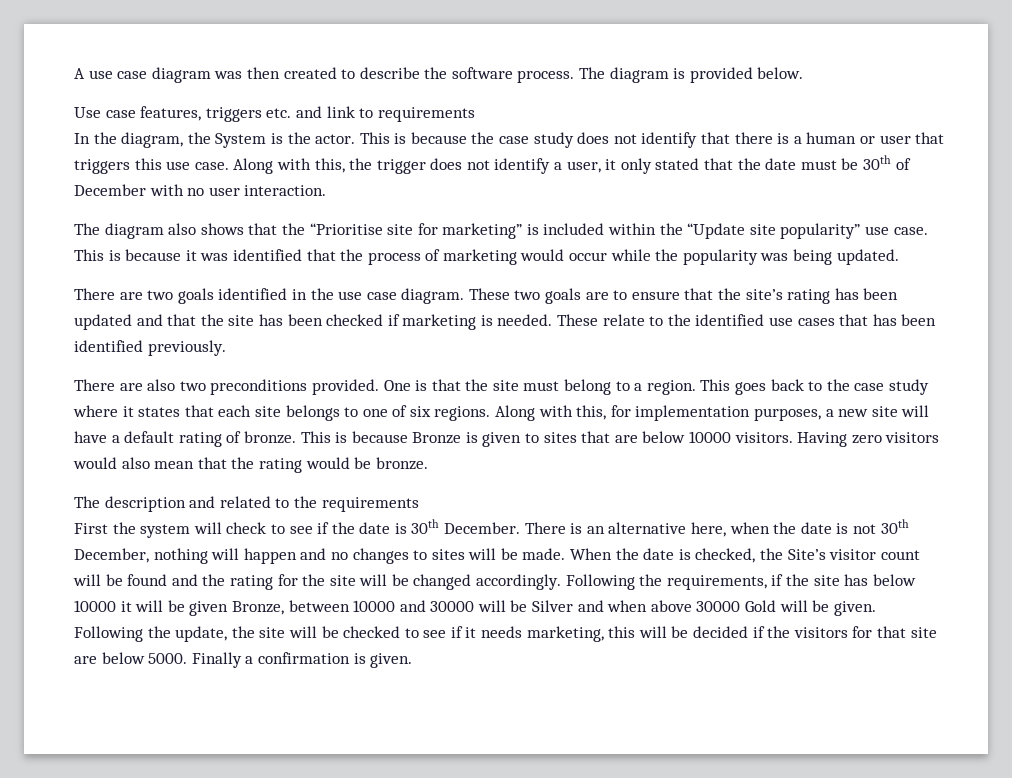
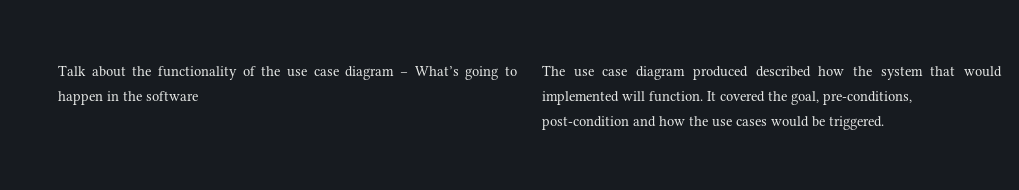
[74,67,804,83] [74,106,475,122] [74,132,945,148] [74,155,911,174] [74,184,327,196] [74,223,928,239] [74,249,899,265] [74,288,899,304] [74,314,937,330] [74,340,226,356] [74,379,929,395] [73,405,930,421] [74,431,940,447] [73,457,428,473] [74,496,419,512] [74,519,909,538] [74,548,920,564] [73,574,916,590] [74,600,876,616] [74,626,937,642] [74,652,413,668] A use case diagram was then created to describe the software process. The diagram is provided below. // Use case features, triggers etc. and link to requirements // In the diagram, the System is the actor. This is because the case study does not identify that there is a human or user that triggers this use case. Along with this, the trigger does not identify a user, it only stated that the date must be 30th of December with no user interaction. // The diagram also shows that the “Prioritise site for marketing” is included within the “Update site popularity” use case. This is because it was identified that the process of marketing would occur while the popularity was being updated. // There are two goals identified in the use case diagram. These two goals are to ensure that the site’s rating has been updated and that the site has been checked if marketing is needed. These relate to the identified use cases that has been identified previously. // There are also two preconditions provided. One is that the site must belong to a region. This goes back to the case study where it states that each site belongs to one of six regions. Along with this, for implementation purposes, a new site will have a default rating of bronze. This is because Bronze is given to sites that are below 10000 visitors. Having zero visitors would also mean that the rating would be bronze. // The description and related to the requirements // First the system will check to see if the date is 30th December. There is an alternative here, when the date is not 30th December, nothing will happen and no changes to sites will be made. When the date is checked, the Site’s visitor count will be found and the rating for the site will be changed accordingly. Following the requirements, if the site has below 10000 it will be given Bronze, between 10000 and 30000 will be Silver and when above 30000 Gold will be given. Following the update, the site will be checked to see if it needs marketing, this will be decided if the visitors for that site are below 5000. Finally a confirmation is given. -> [58,65,517,80] [58,91,198,105] [542,65,1002,80] [542,91,912,105] [542,116,884,130] Talk about the functionality of the use case diagram – What’s going to happen in the software // The use case diagram produced described how the system that would implemented will function. It covered the goal, pre-conditions, post-condition and how the use cases would be triggered.

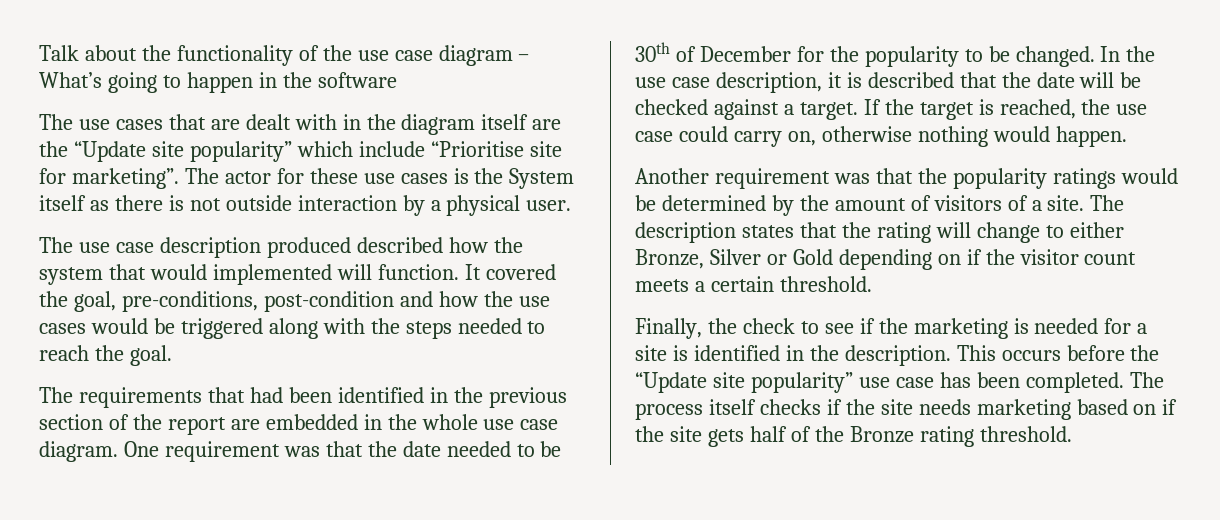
(198, 96) none -> [39,114,562,135] [39,141,562,162] [39,168,575,189] [39,195,572,216] // The use cases that are dealt with in the diagram itself are the “Update site popularity” which include “Prioritise site for marketing”. The actor for these use cases is the System itself as there is not outside interaction by a physical user.
[636,66,686,80] diagram -> [159,237,261,258] description
[829,116,884,130] triggered. -> [180,318,546,339] [39,345,172,366] [39,387,567,408] [39,414,559,435] [39,441,562,462] [635,42,1156,67] [635,72,1142,93] [635,99,1148,120] [635,126,1127,147] [635,168,1178,189] [635,195,1125,216] [635,222,1124,243] [635,249,1137,270] [635,276,872,292] [635,318,1148,339] [635,345,1160,366] [635,372,1164,393] [635,399,1178,420] [635,426,1072,447] triggered along with the steps needed to reach the goal. // The requirements that had been identified in the previous section of the report are embedded in the whole use case diagram. One requirement was that the date needed to be 30th of December for the popularity to be changed. In the use case description, it is described that the date will be checked against a target. If the target is reached, the use case could carry on, otherwise nothing would happen. // Another requirement was that the popularity ratings would be determined by the amount of visitors of a site. The description states that the rating will change to either Bronze, Silver or Gold depending on if the visitor count meets a certain threshold. // Finally, the check to see if the marketing is needed for a site is identified in the description. This occurs before the “Update site popularity” use case has been completed. The process itself checks if the site needs marketing based on if the site gets half of the Bronze rating threshold.

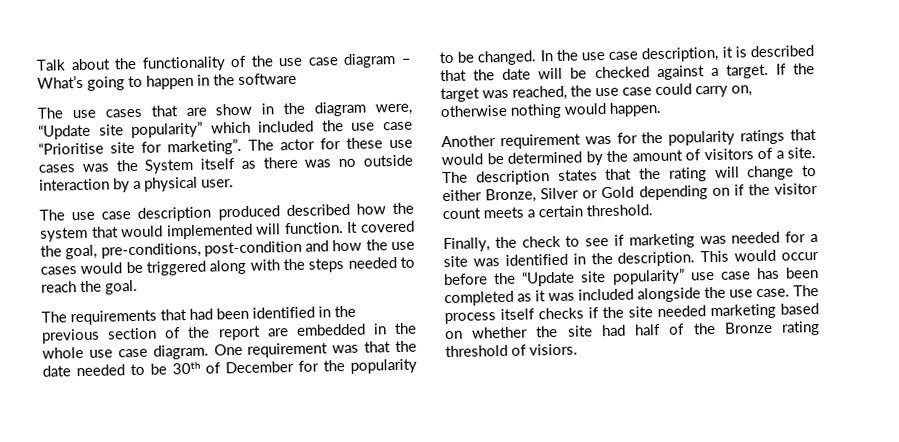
[245,114,337,130] dealt with -> [215,103,253,116] show
[481,114,562,130] [39,141,68,157] itself are the -> [375,103,412,116] were,
[358,141,425,157] include -> [258,120,413,133] included the use case
[453,168,469,184] is -> [81,163,109,172] was
[168,195,221,211] is not -> [304,158,357,168] was no
[978,99,994,115] is -> [482,89,509,99] was
[875,168,913,184] that -> [616,132,638,144] for
(1116, 178) none -> [790,129,817,141] that
[878,318,1029,339] the marketing is -> [628,233,727,249] marketing was
[672,345,688,361] is -> [472,258,500,267] was
[1001,350,1061,361] occurs -> [734,249,819,262] would occur
[1025,372,1124,393] completed. -> [444,286,790,307] completed as it was included alongside the use case.
[918,399,971,415] needs -> [657,305,706,318] needed
[1162,399,1178,415] [635,426,744,447] if the site gets -> [472,324,626,339] whether the site had
[979,426,1072,442] threshold. -> [445,343,578,358] threshold of visiors.

